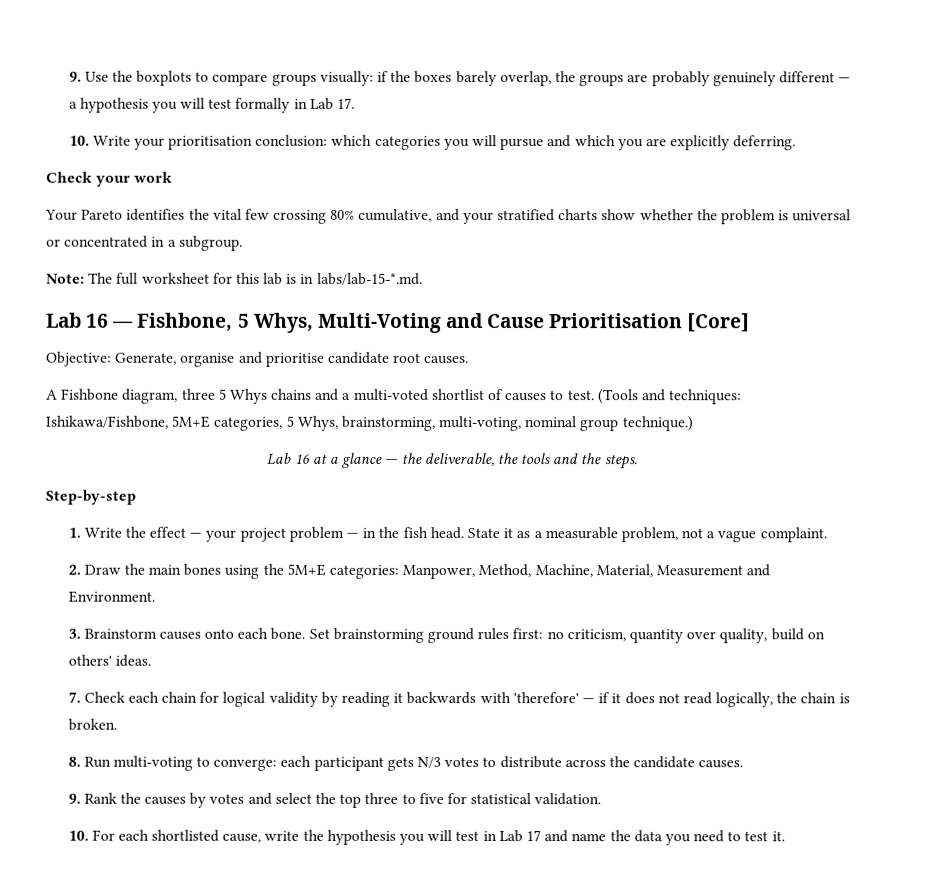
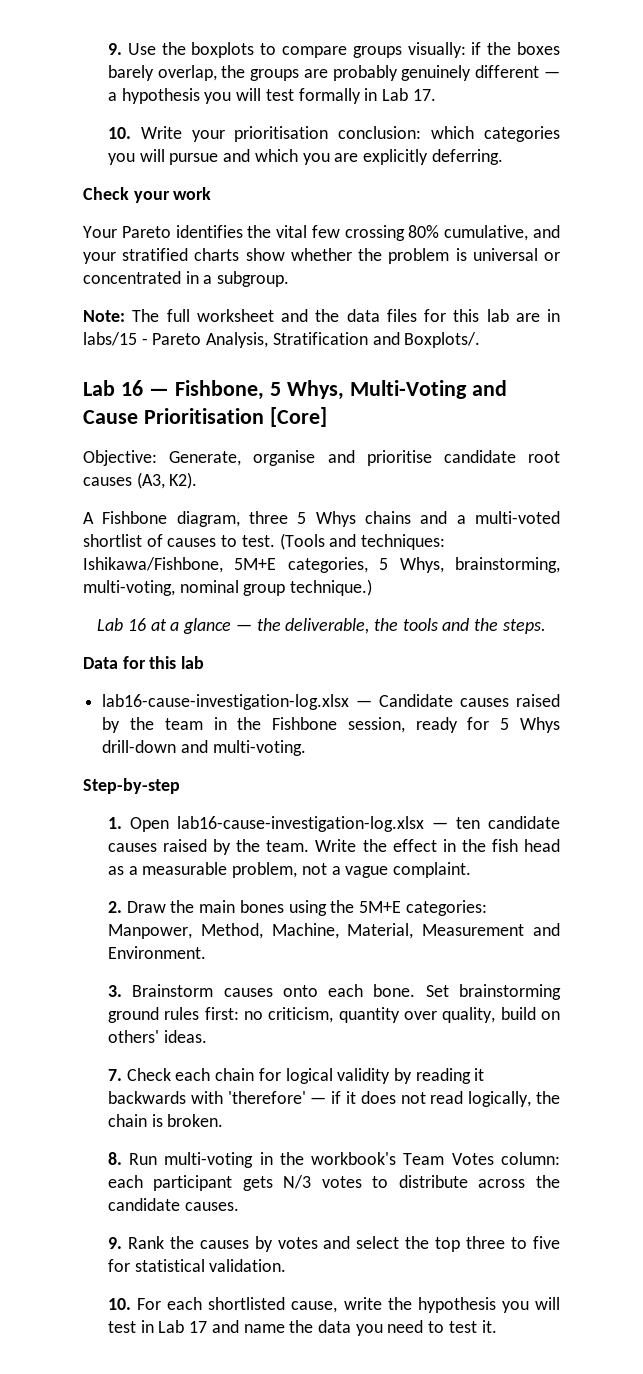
[212,272,423,285] for this lab is in labs/lab-15-*.md. -> [281,309,560,322] [83,332,481,348] and the data files for this lab are in labs/15 - Pareto Analysis, Stratification and Boxplots/.
[424,355,470,364] causes. -> [83,472,198,489] causes (A3, K2).
[45,489,136,505] [67,526,514,542] Step-by-step // 1. Write the effect — your project problem — in the fish head. State it -> [83,656,205,669] [102,694,560,710] [102,717,560,733] [102,740,306,756] [83,778,180,794] [107,816,560,832] [107,839,561,855] Data for this lab // lab16-cause-investigation-log.xlsx — Candidate causes raised by the team in the Fishbone session, ready for 5 Whys drill-down and multi-voting. // Step-by-step // 1. Open lab16-cause-investigation-log.xlsx — ten candidate causes raised by the team. Write the effect in the fish head
[196,756,278,771] to converge: -> [259,1152,560,1165] in the workbook's Team Votes column:

